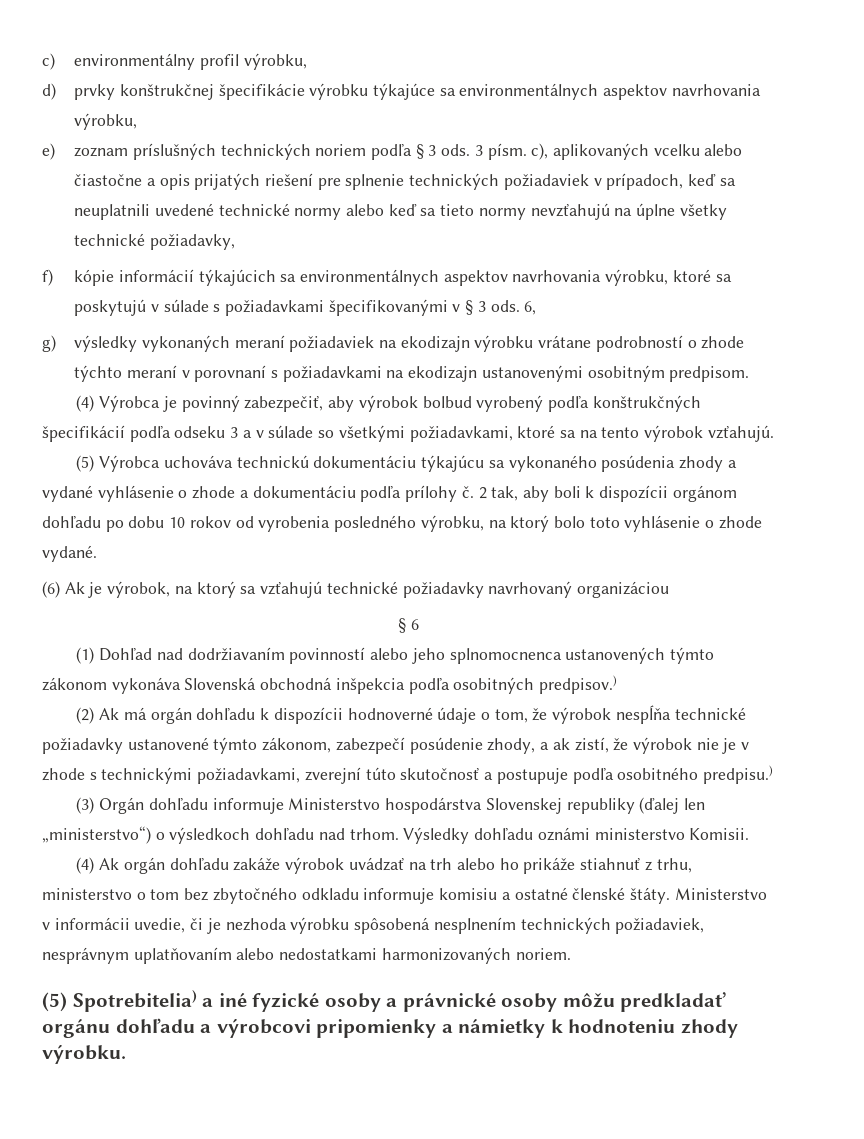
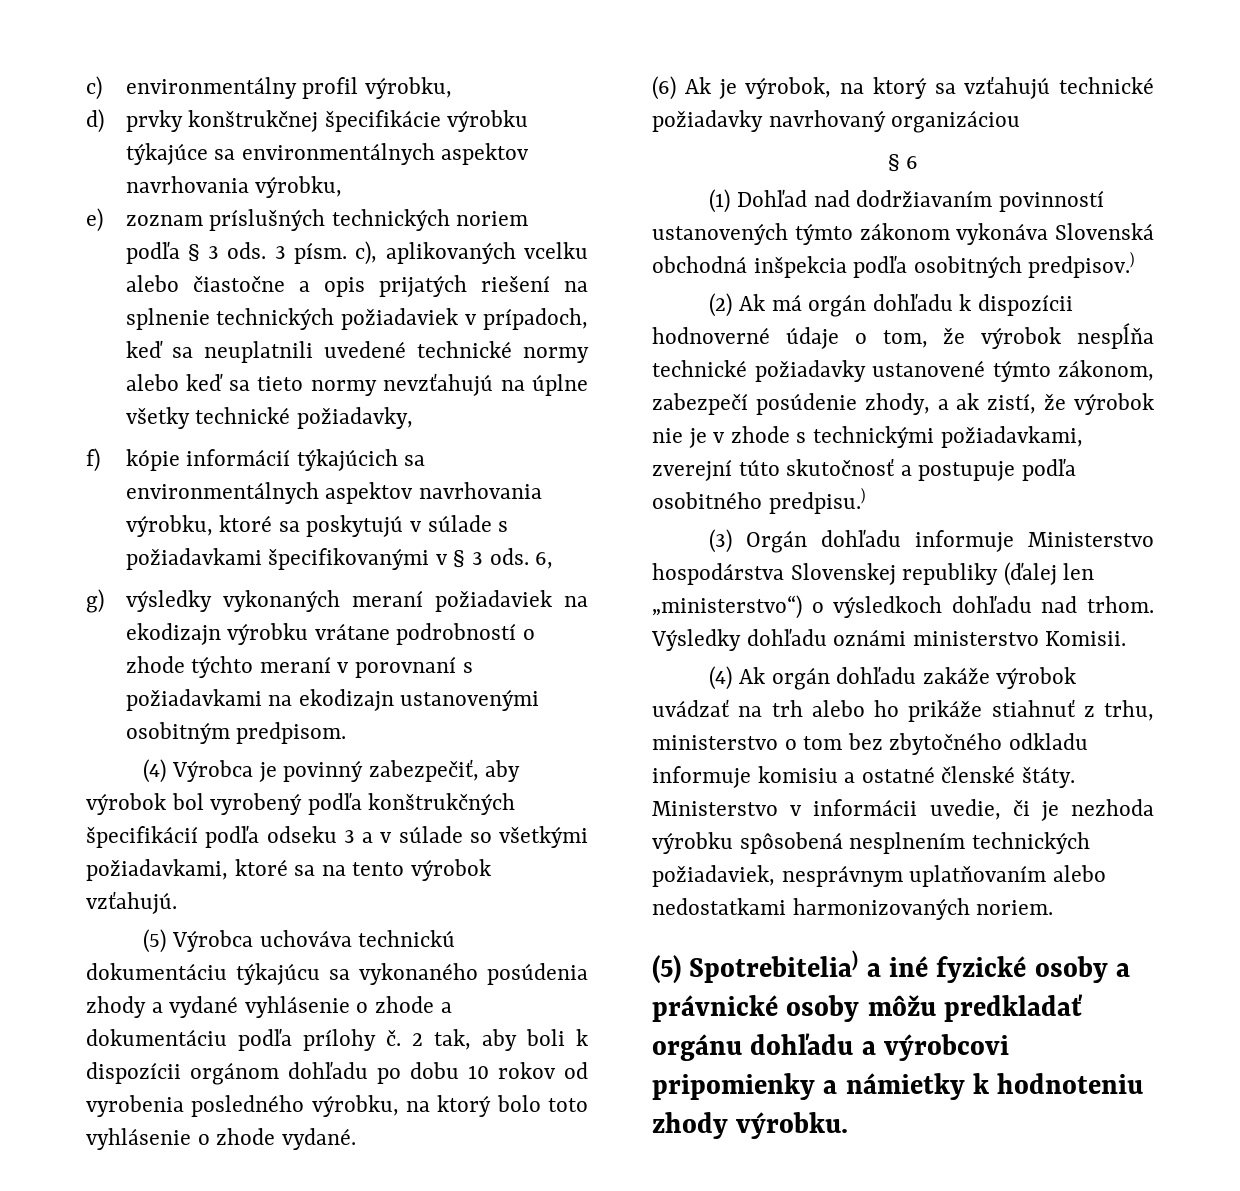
[317,178,341,190] pre -> [564,281,588,292] na
[422,396,472,408] bolbud -> [171,793,204,810] bol
[370,648,562,664] alebo jeho splnomocnenca -> (1104, 201) none

